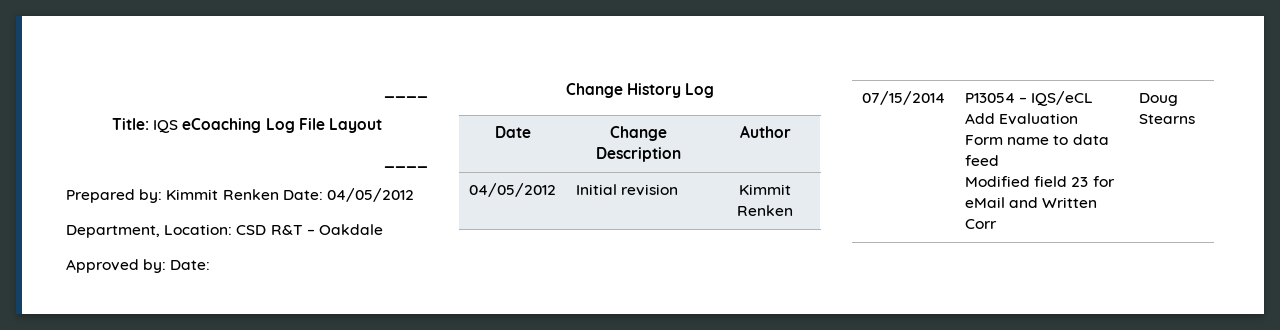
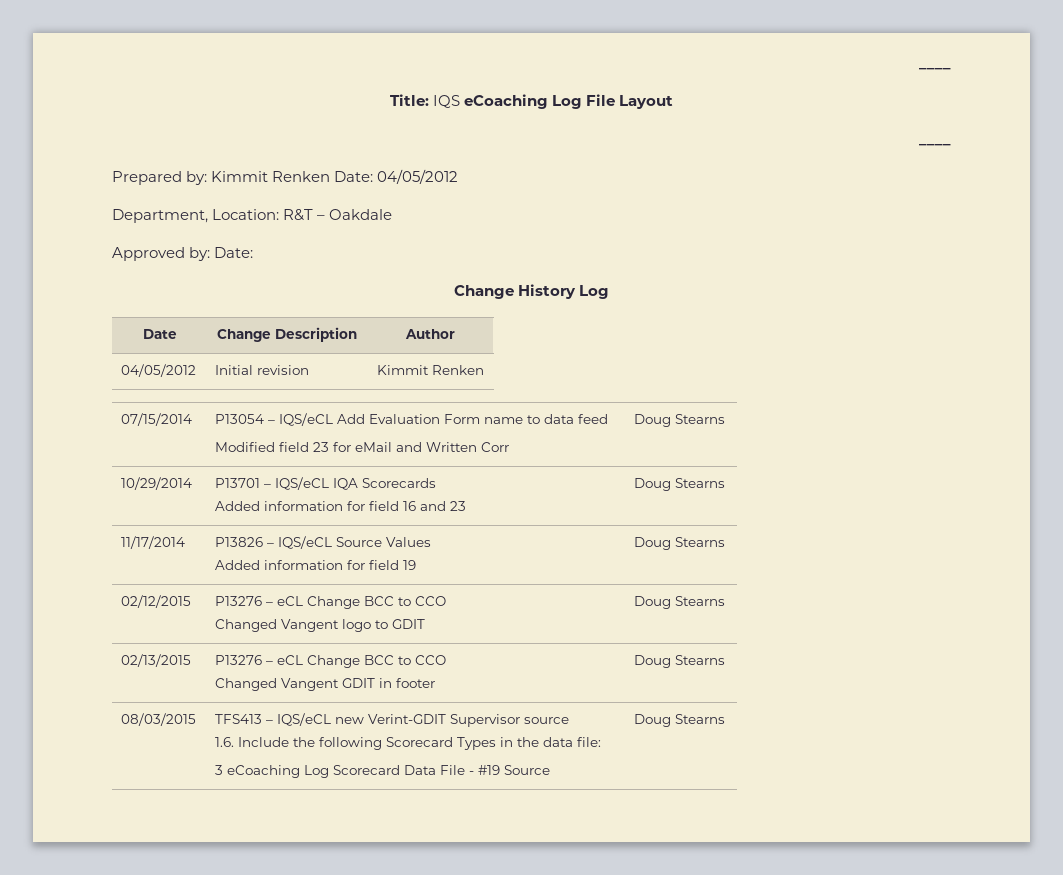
[236,225,267,235] CSD -> (280, 214) none
(1195, 119) none -> [121,477,193,490] [215,477,437,490] [215,501,467,511] [634,478,726,491] [121,536,186,549] [215,536,432,549] [215,560,417,570] [634,537,726,550] [121,595,192,608] [215,596,447,609] [215,619,426,632] [634,596,726,609] [121,654,192,667] [215,655,447,668] [215,678,436,691] [634,655,726,668] [121,713,197,726] [215,713,570,727] [215,737,602,750] [215,765,551,778] [634,714,726,727] // 10/29/2014 | P13701 – IQS/eCL IQA Scorecards // Added information for field 16 and 23 | Doug Stearns // 11/17/2014 | P13826 – IQS/eCL Source Values // Added information for field 19 | Doug Stearns // 02/12/2015 | P13276 – eCL Change BCC to CCO // Changed Vangent logo to GDIT | Doug Stearns // 02/13/2015 | P13276 – eCL Change BCC to CCO // Changed Vangent GDIT in footer | Doug Stearns // 08/03/2015 | TFS413 – IQS/eCL new Verint-GDIT Supervisor source // 1.6. Include the following Scorecard Types in the data file: // 3 eCoaching Log Scorecard Data File - #19 Source | Doug Stearns

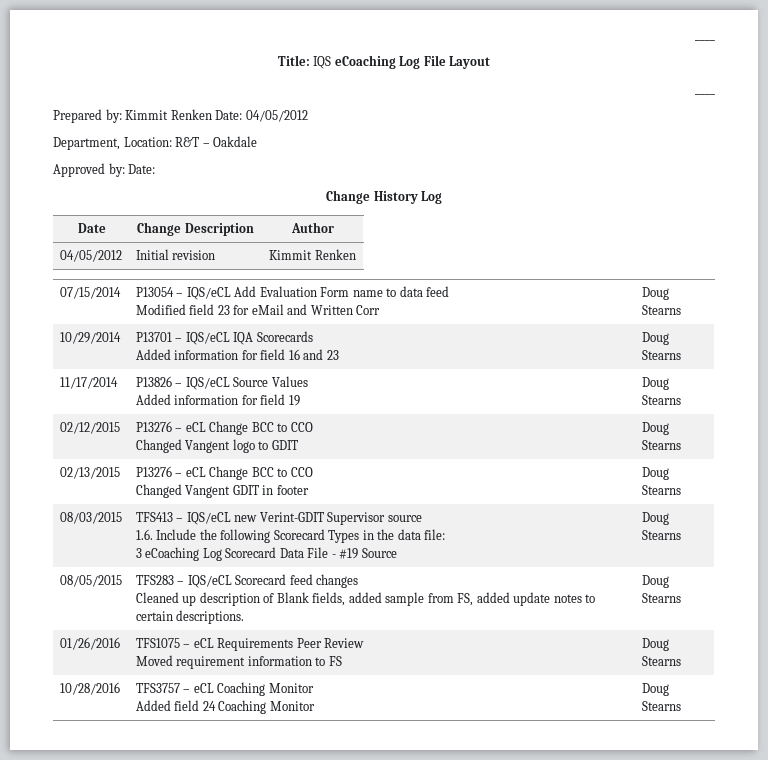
(726, 719) none -> [59,575,122,587] [135,574,359,588] [135,592,596,606] [135,610,245,624] [641,575,669,588] [641,593,681,603] [59,637,120,650] [135,638,365,651] [135,655,342,669] [641,638,669,651] [641,656,681,666] [59,682,120,695] [135,682,314,696] [135,700,315,714] [641,683,669,696] [641,701,681,711] // 08/05/2015 | TFS283 – IQS/eCL Scorecard feed changes // Cleaned up description of Blank fields, added sample from FS, added update notes to certain descriptions. | Doug Stearns // 01/26/2016 | TFS1075 – eCL Requirements Peer Review // Moved requirement information to FS | Doug Stearns // 10/28/2016 | TFS3757 – eCL Coaching Monitor // Added field 24 Coaching Monitor | Doug Stearns

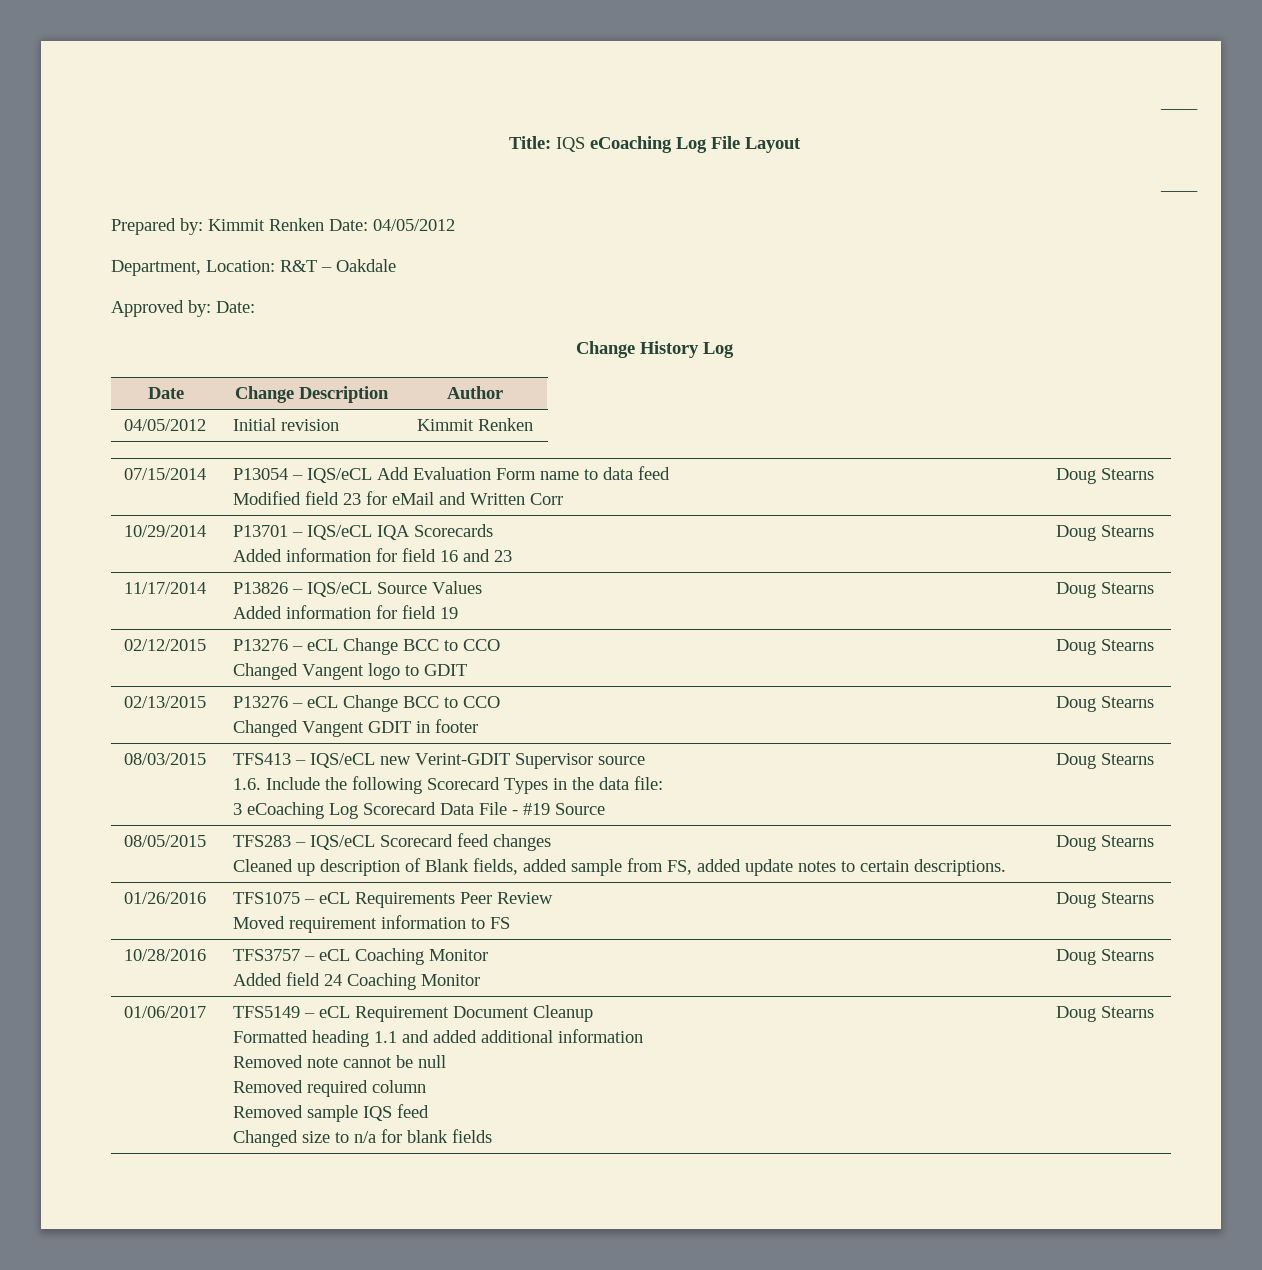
(681, 706) none -> [124,1006,207,1018] [233,1005,594,1022] [233,1029,644,1047] [233,1055,447,1068] [233,1080,427,1097] [233,1104,430,1122] [233,1129,493,1147] [1056,1006,1155,1022] // 01/06/2017 | TFS5149 – eCL Requirement Document Cleanup // Formatted heading 1.1 and added additional information // Removed note cannot be null // Removed required column // Removed sample IQS feed // Changed size to n/a for blank fields | Doug Stearns

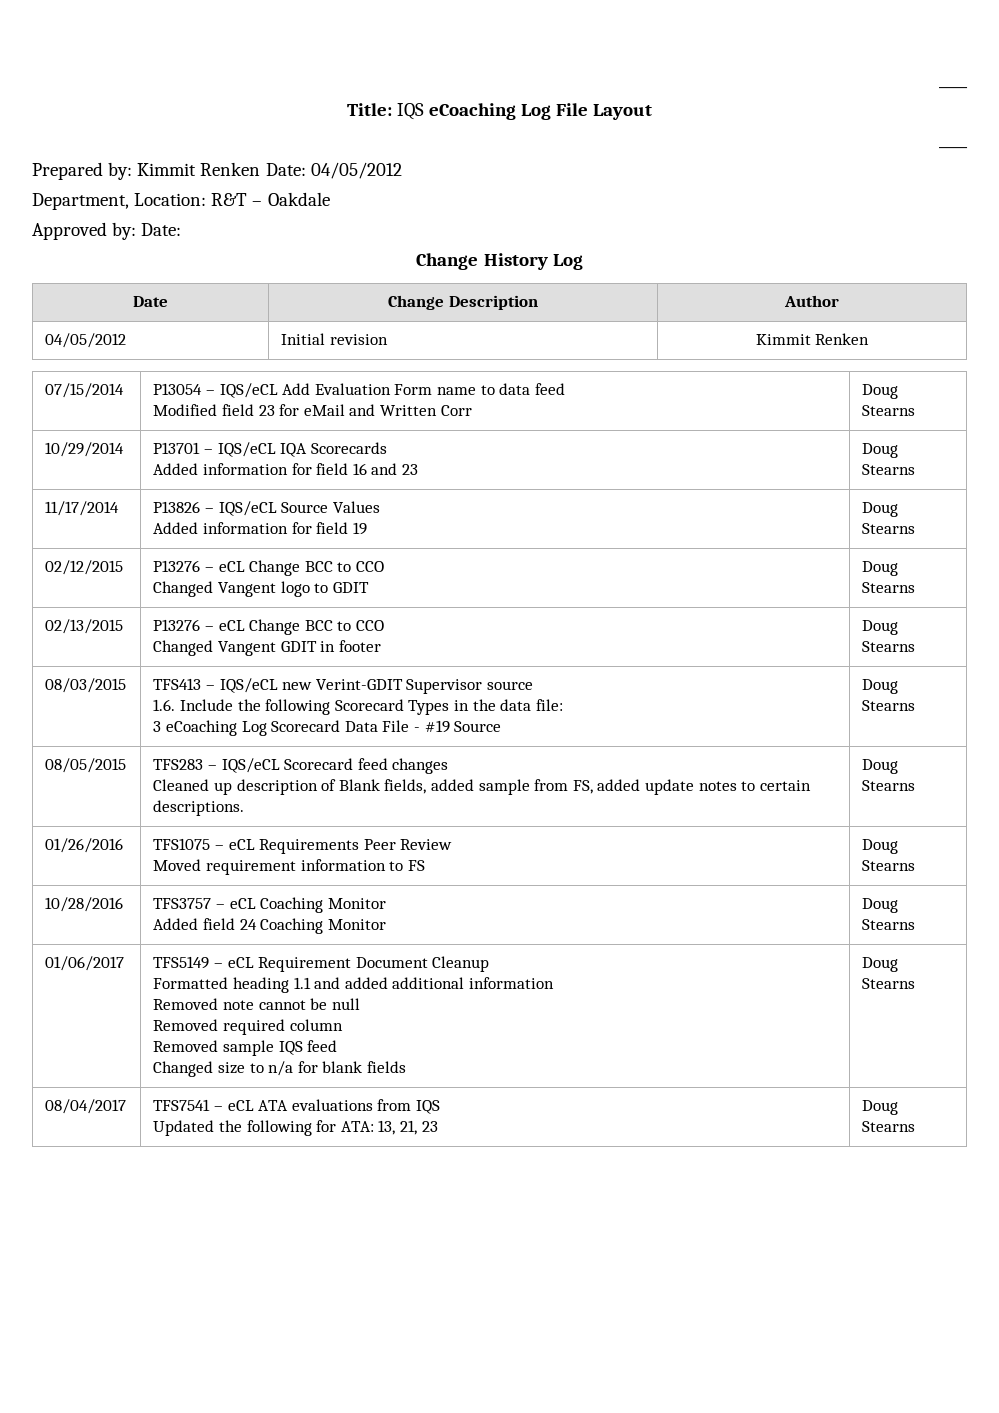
(1155, 1012) none -> [45,1099,127,1114] [153,1099,441,1114] [153,1120,438,1136] [862,1100,899,1115] [862,1121,916,1132] // 08/04/2017 | TFS7541 – eCL ATA evaluations from IQS // Updated the following for ATA: 13, 21, 23 | Doug Stearns

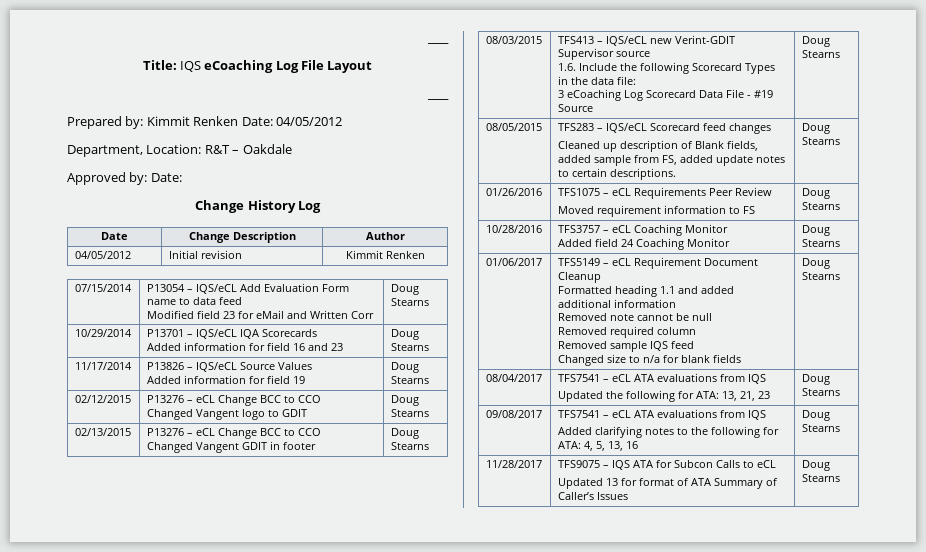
(916, 1126) none -> [485,410,542,418] [557,409,766,420] [557,426,779,438] [557,441,638,451] [801,410,830,421] [801,424,840,432] [485,460,542,468] [557,460,776,470] [557,478,778,489] [557,492,628,500] [801,460,830,471] [801,474,840,482] // 09/08/2017 | TFS7541 – eCL ATA evaluations from IQS // Added clarifying notes to the following for ATA: 4, 5, 13, 16 | Doug Stearns // 11/28/2017 | TFS9075 – IQS ATA for Subcon Calls to eCL // Updated 13 for format of ATA Summary of Caller’s Issues | Doug Stearns

